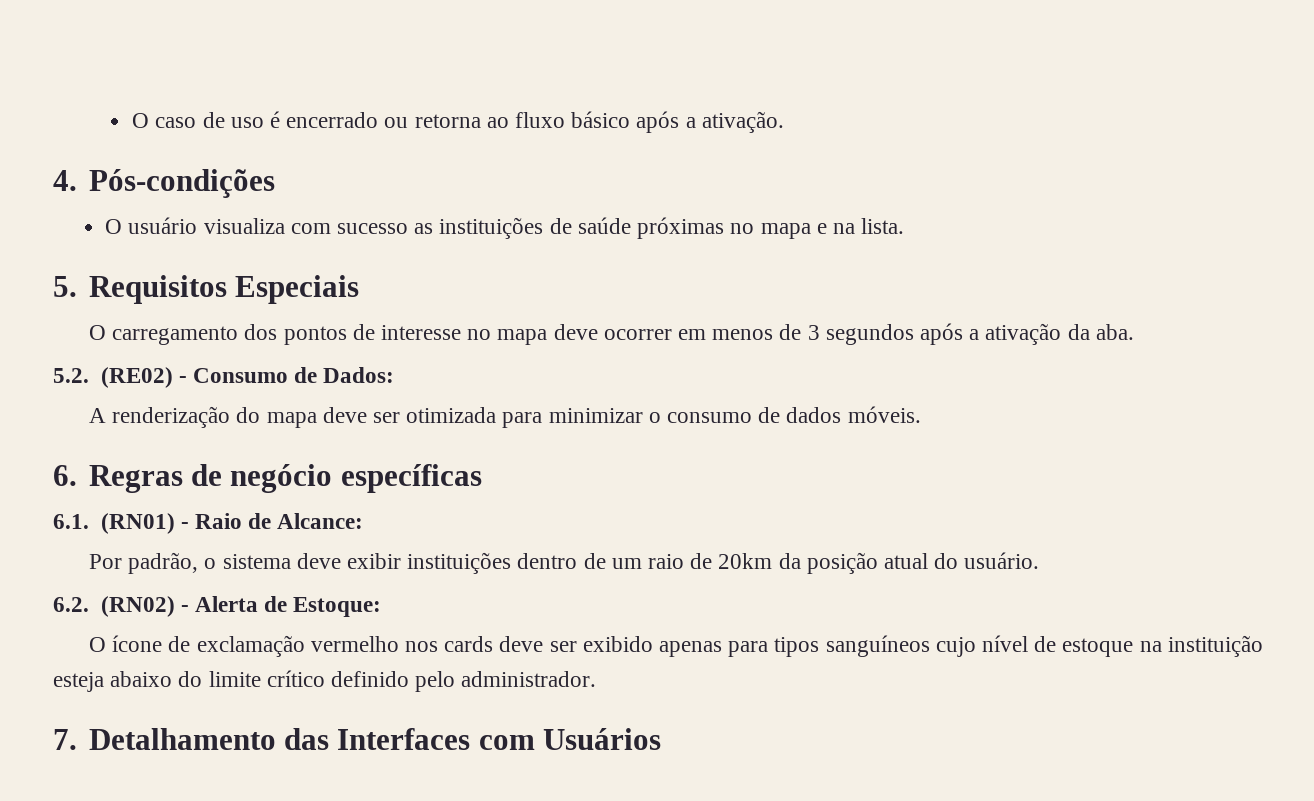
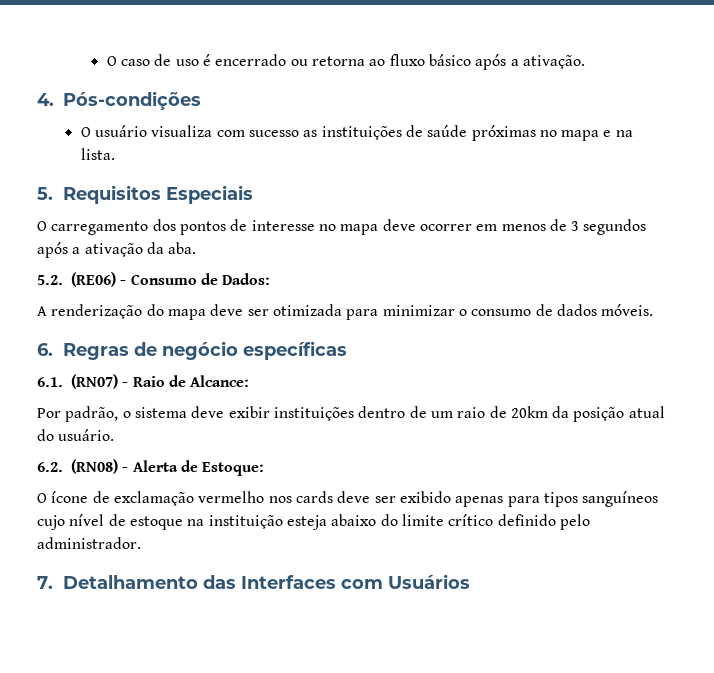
[100,367,173,388] (RE02) -> [71,272,116,287] (RE06)
[100,513,175,534] (RN01) -> [71,374,118,389] (RN07)
[100,596,175,617] (RN02) -> [71,459,118,474] (RN08)

